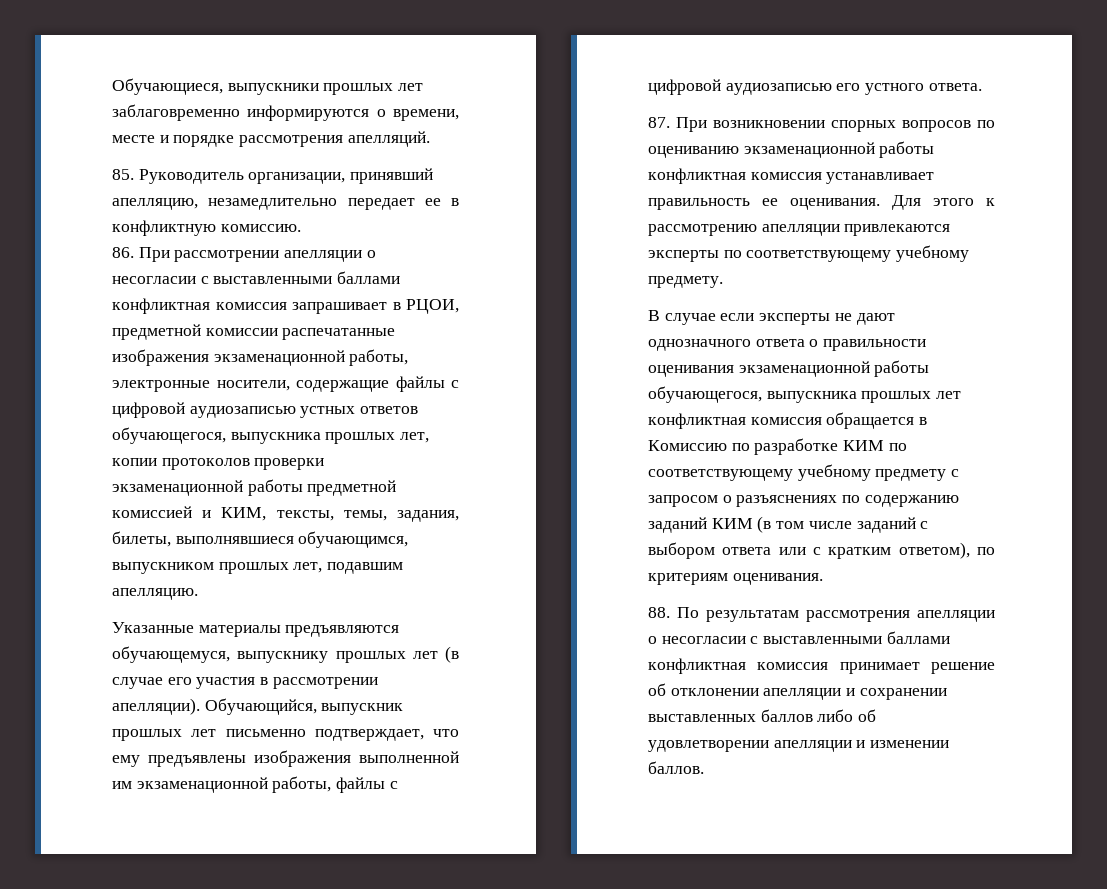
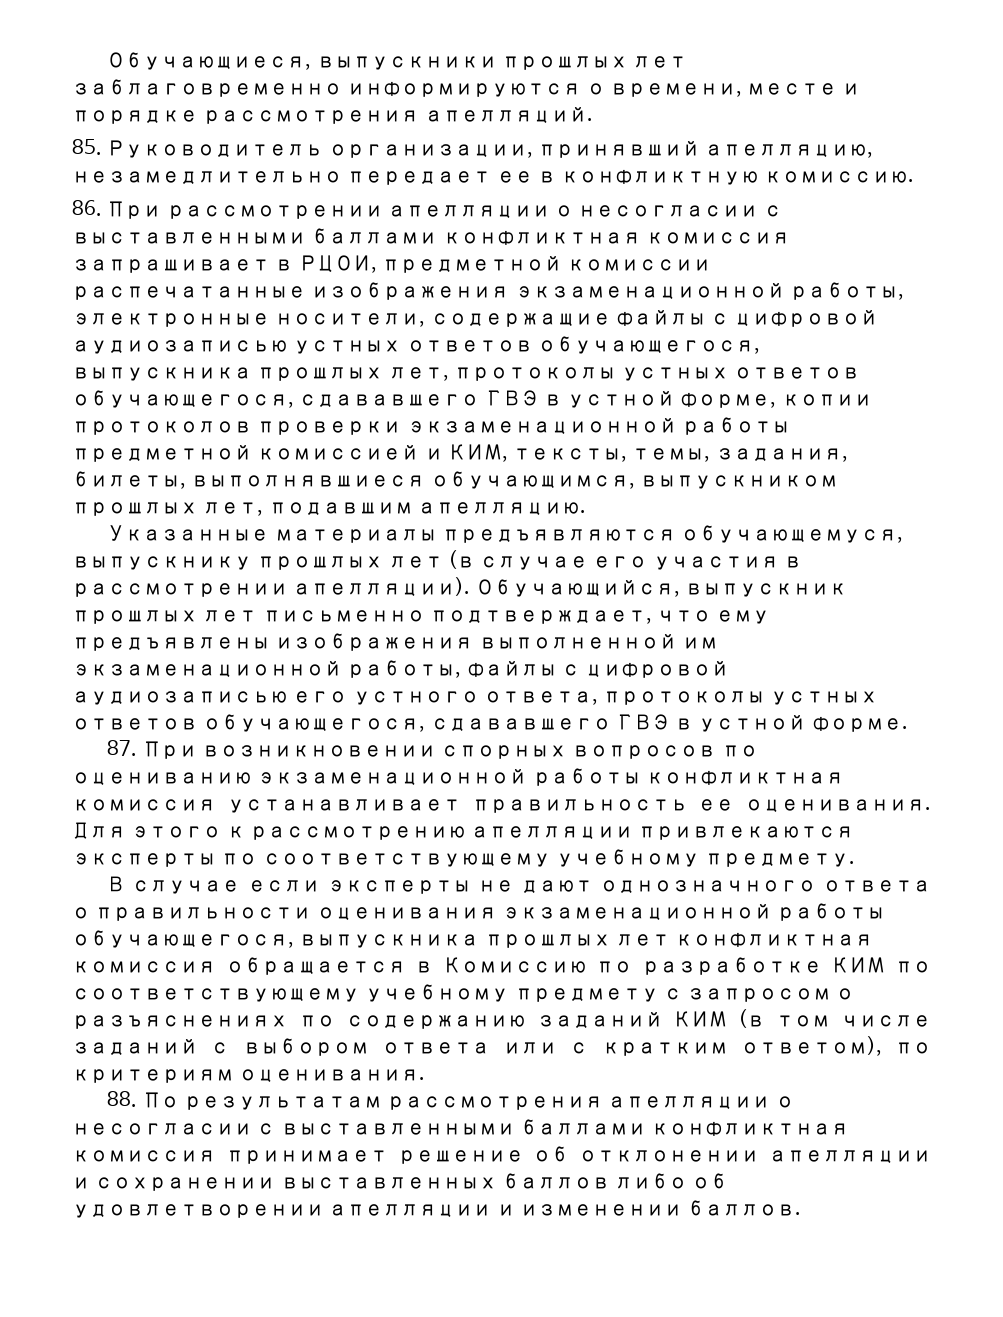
(430, 437) none -> [453,367,861,381] [72,390,777,408] протоколы устных ответов обучающегося, сдававшего ГВЭ в устной форме,
[928,83,982,91] ответа. -> [483,691,879,705] [72,714,908,732] ответа, протоколы устных ответов обучающегося, сдававшего ГВЭ в устной форме.

